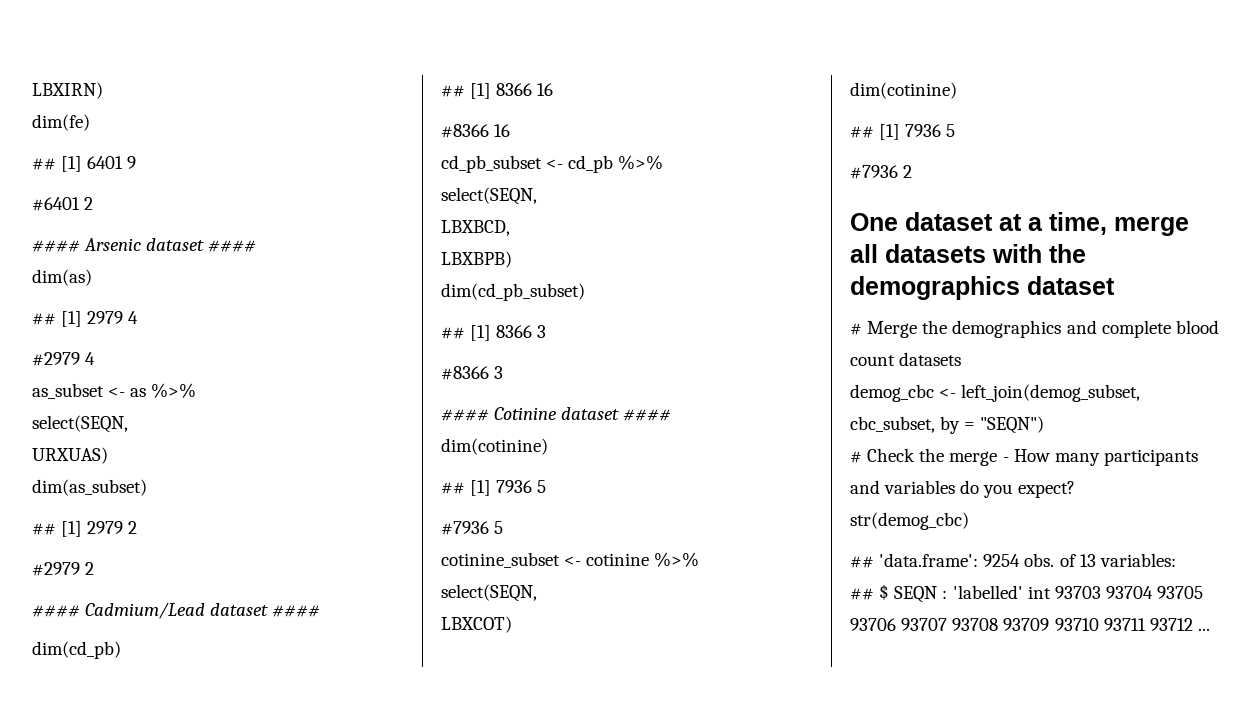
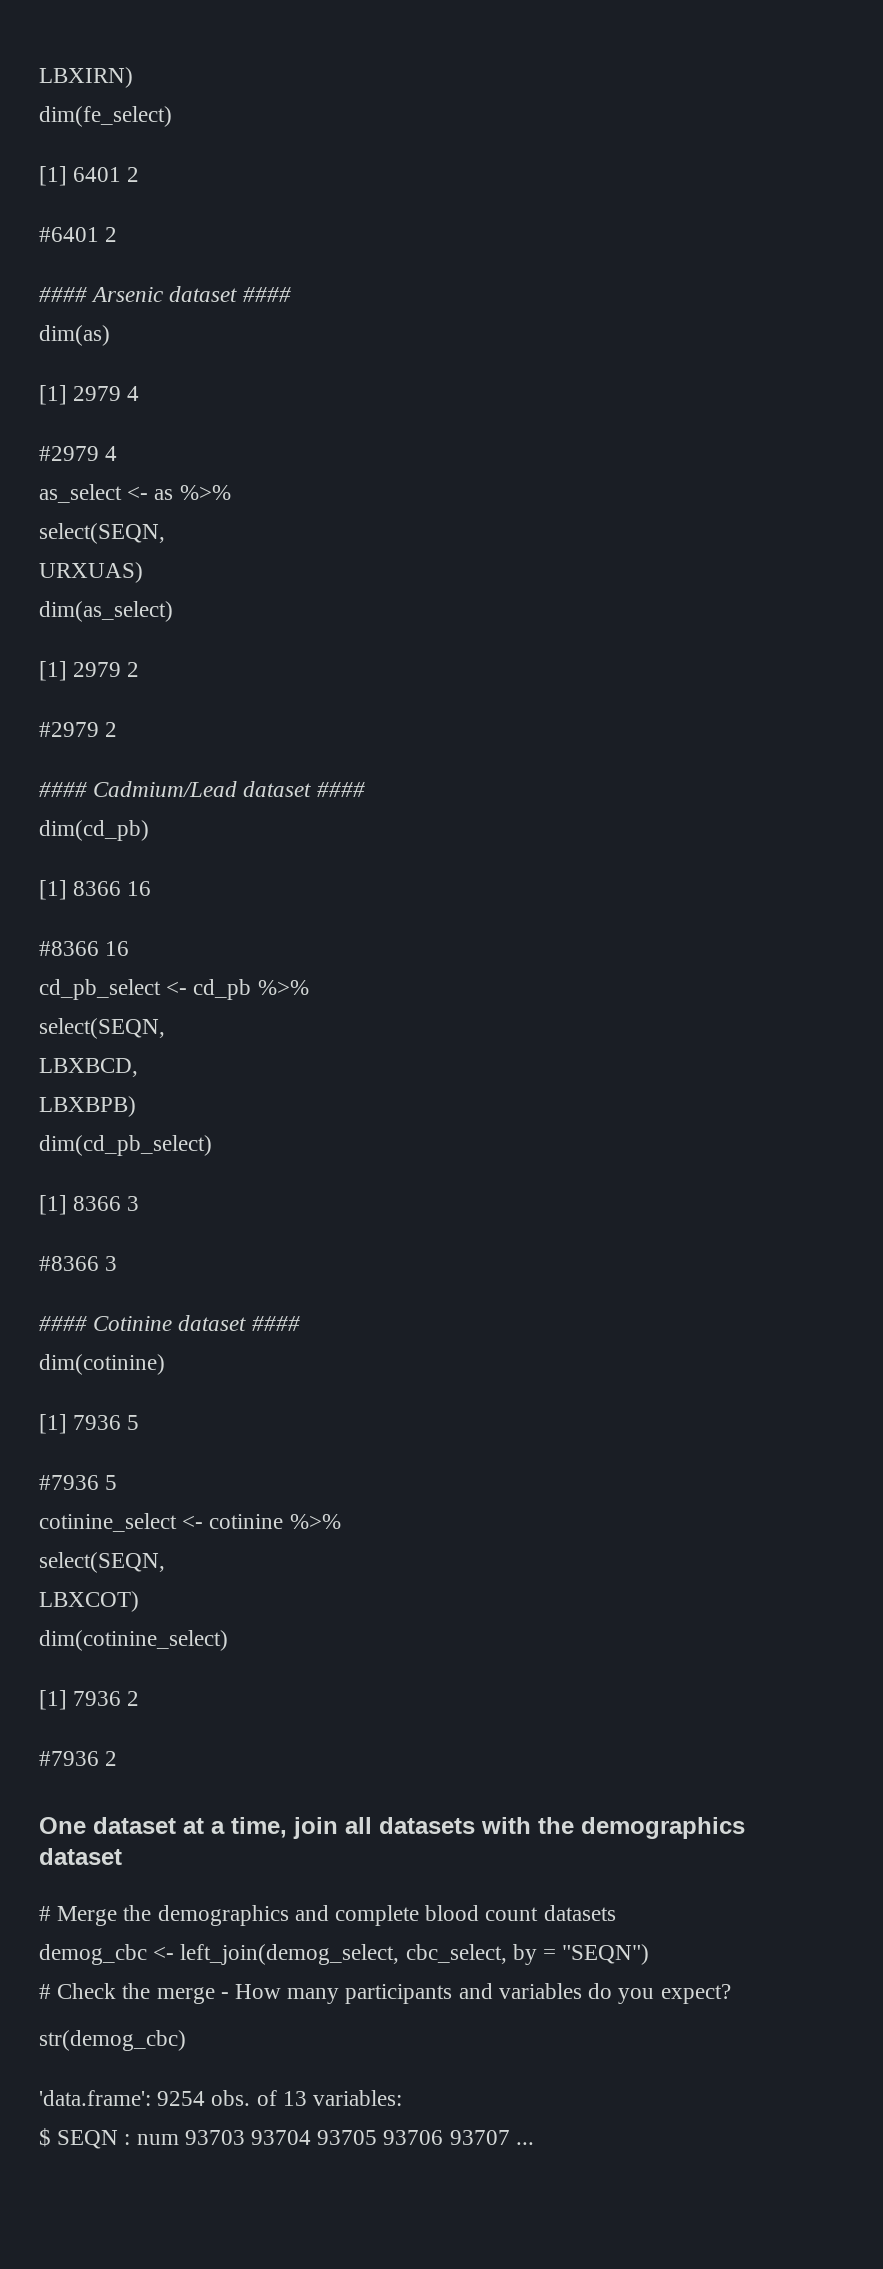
[32,114,90,131] [32,158,56,170] dim(fe) // ## -> [39,106,172,127] dim(fe_select) //
[127,156,137,169] 9 -> [127,167,140,182] 2
[32,313,56,325] ## -> (110, 335) none
[32,383,104,399] as_subset -> [39,484,122,503] as_select
[32,479,147,496] [32,523,56,535] dim(as_subset) // ## -> [39,601,173,622] dim(as_select) //
[441,85,465,97] ## -> (149, 830) none
[441,155,542,173] cd_pb_subset -> [39,979,161,1000] cd_pb_select
[441,283,585,301] [441,327,465,339] dim(cd_pb_subset) // ## -> [39,1135,212,1156] dim(cd_pb_select) //
[441,482,465,494] ## -> (165, 1364) none
[441,552,560,568] cotinine_subset -> [39,1513,177,1532] cotinine_select
[850,82,957,99] [850,124,956,140] dim(cotinine) // ## [1] 7936 5 -> [39,1630,228,1651] [39,1690,140,1710] dim(cotinine_select) // [1] 7936 2
[1114,217,1189,236] merge -> [293,1817,338,1839] join
[961,384,1141,402] [850,416,935,433] left_join(demog_subset, cbc_subset, -> [180,1944,507,1965] left_join(demog_select, cbc_select,
[850,556,874,568] ## -> (186, 2040) none
[850,588,874,600] ## -> (403, 2098) none
[952,585,1051,599] 'labelled' int -> [136,2134,179,2145] num
[952,618,1193,631] 93708 93709 93710 93711 93712 -> (510, 2137) none

